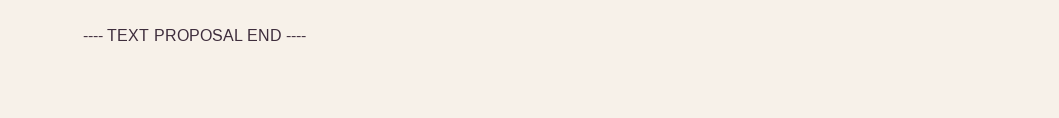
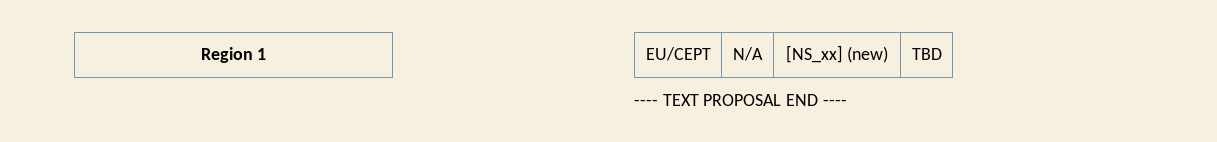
(83, 38) none -> [200,47,267,63] [645,47,711,61] [733,47,763,61] [785,45,889,63] [911,48,942,60] Region 1 // EU/CEPT | N/A | [NS_xx] (new) | TBD //

